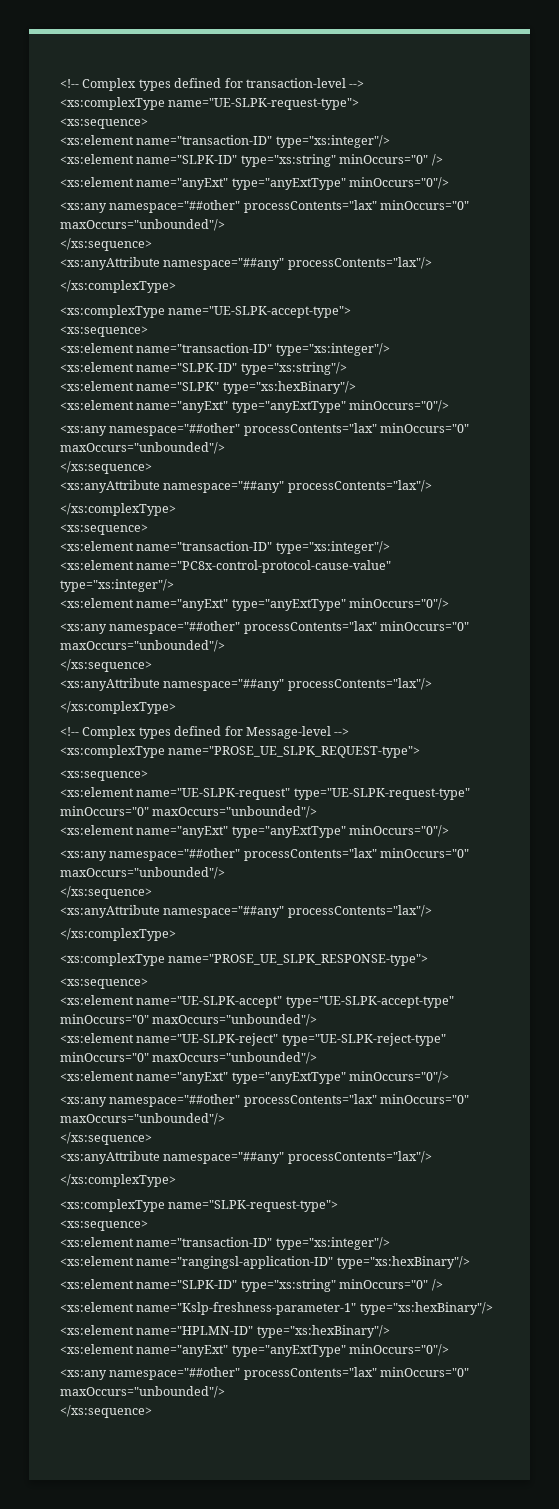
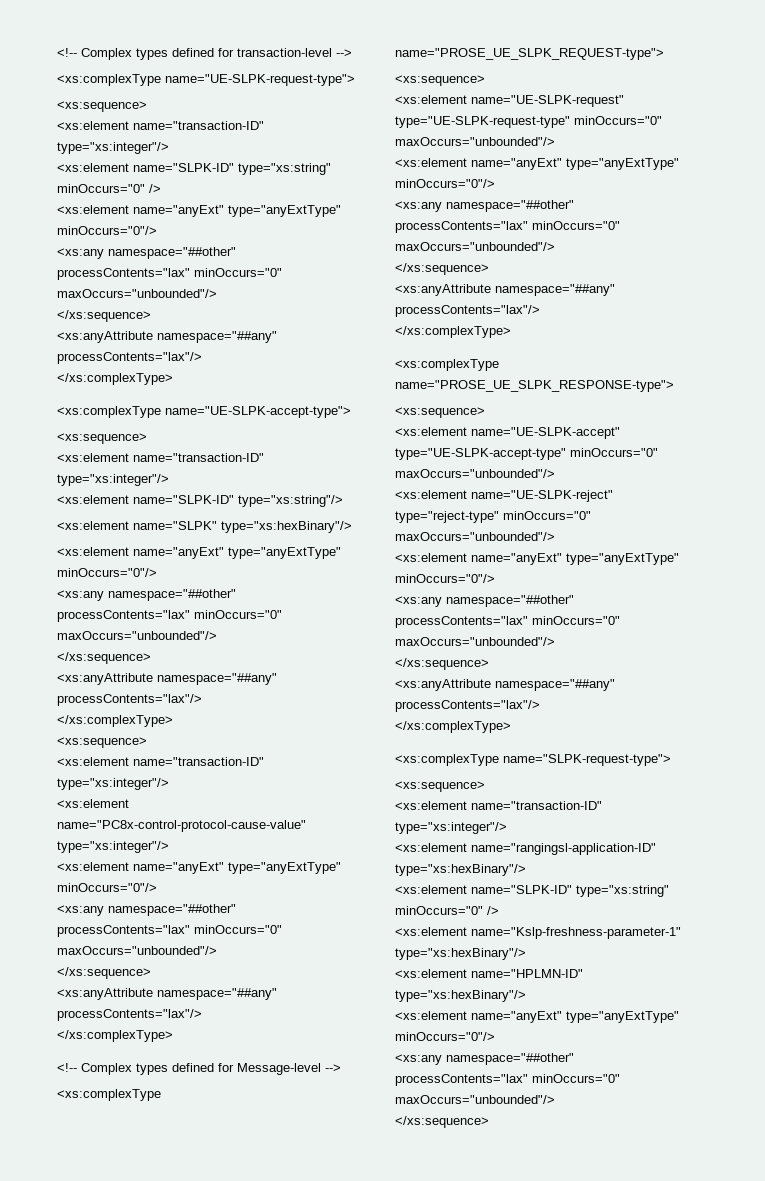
[281,1033,446,1046] type="UE-SLPK-reject-type" -> [395,511,499,523] type="reject-type"

